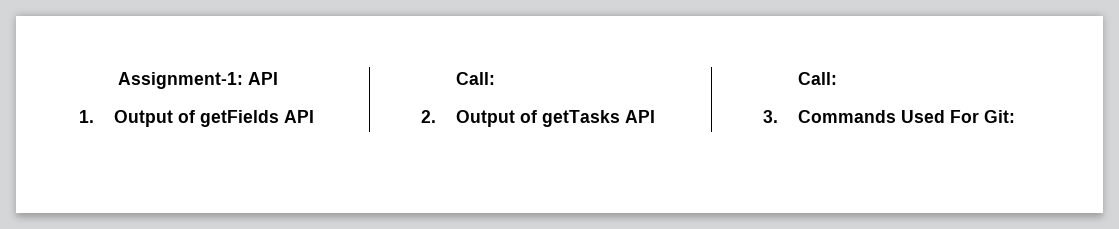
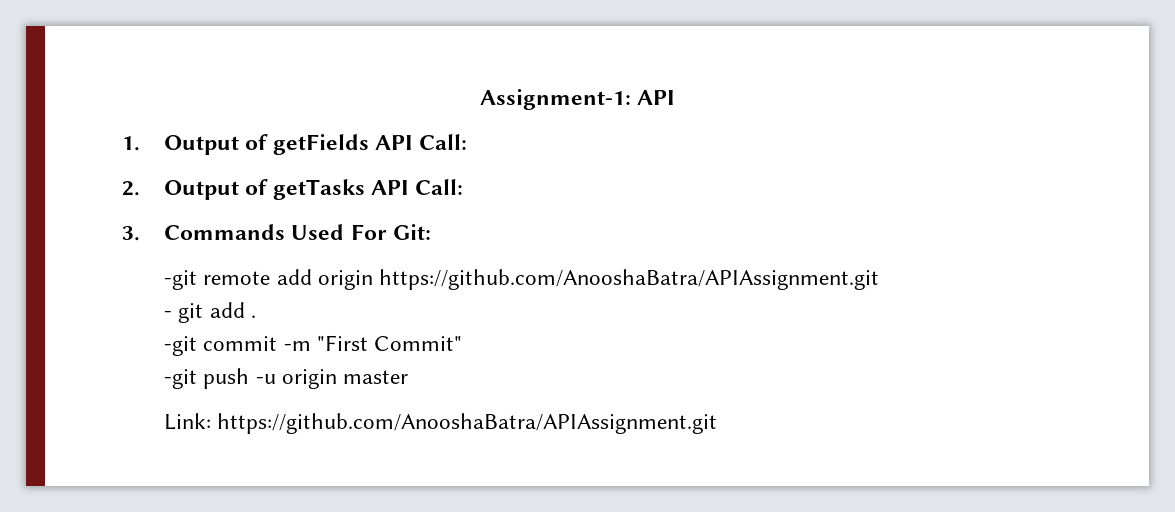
(1015, 116) none -> [164,269,879,290] [164,302,256,323] [164,335,462,356] [164,368,408,389] [164,413,718,434] // -git remote add origin https://github.com/AnooshaBatra/APIAssignment.git // - git add . // -git commit -m "First Commit" // -git push -u origin master // Link: https://github.com/AnooshaBatra/APIAssignment.git

